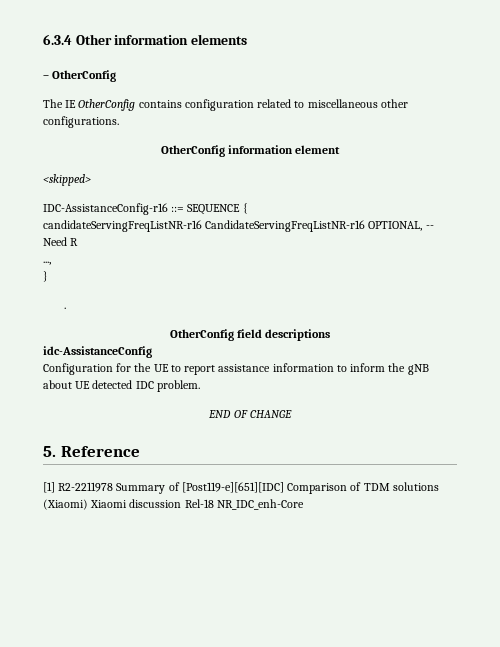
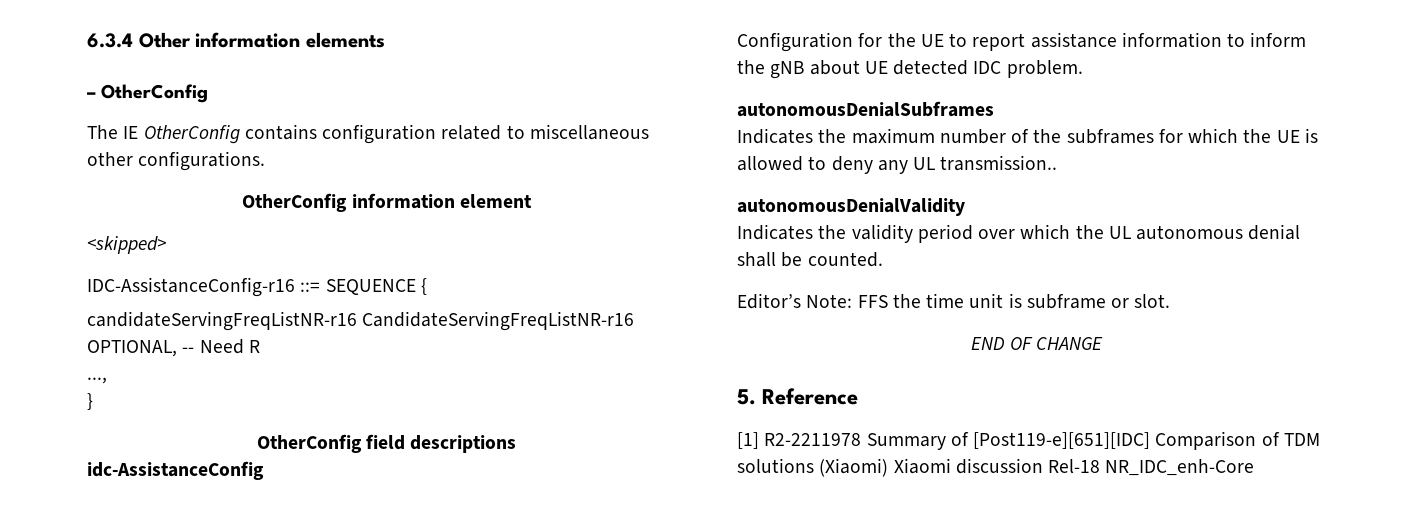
[64,307,67,309] // . -> (93, 401) none
(200, 386) none -> [737,101,994,117] [737,128,1318,144] [737,155,1058,174] [737,198,965,216] [737,224,1301,243] [737,252,883,267] [737,293,1171,309] // autonomousDenialSubframes // Indicates the maximum number of the subframes for which the UE is allowed to deny any UL transmission.. // autonomousDenialValidity // Indicates the validity period over which the UL autonomous denial shall be counted. // Editor’s Note: FFS the time unit is subframe or slot.

